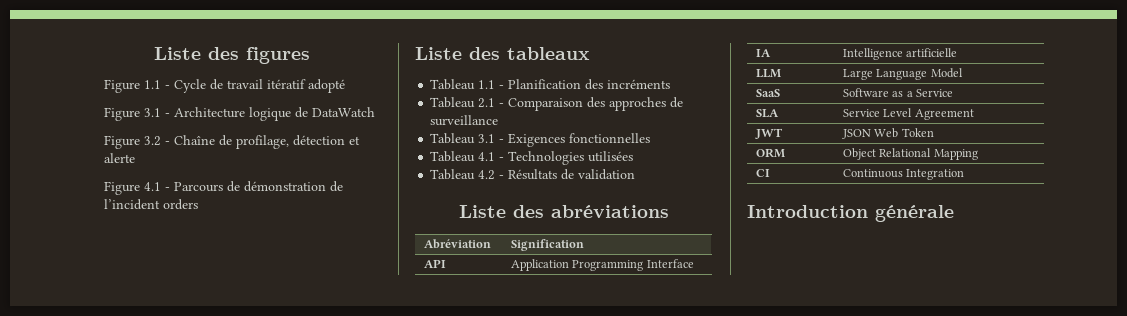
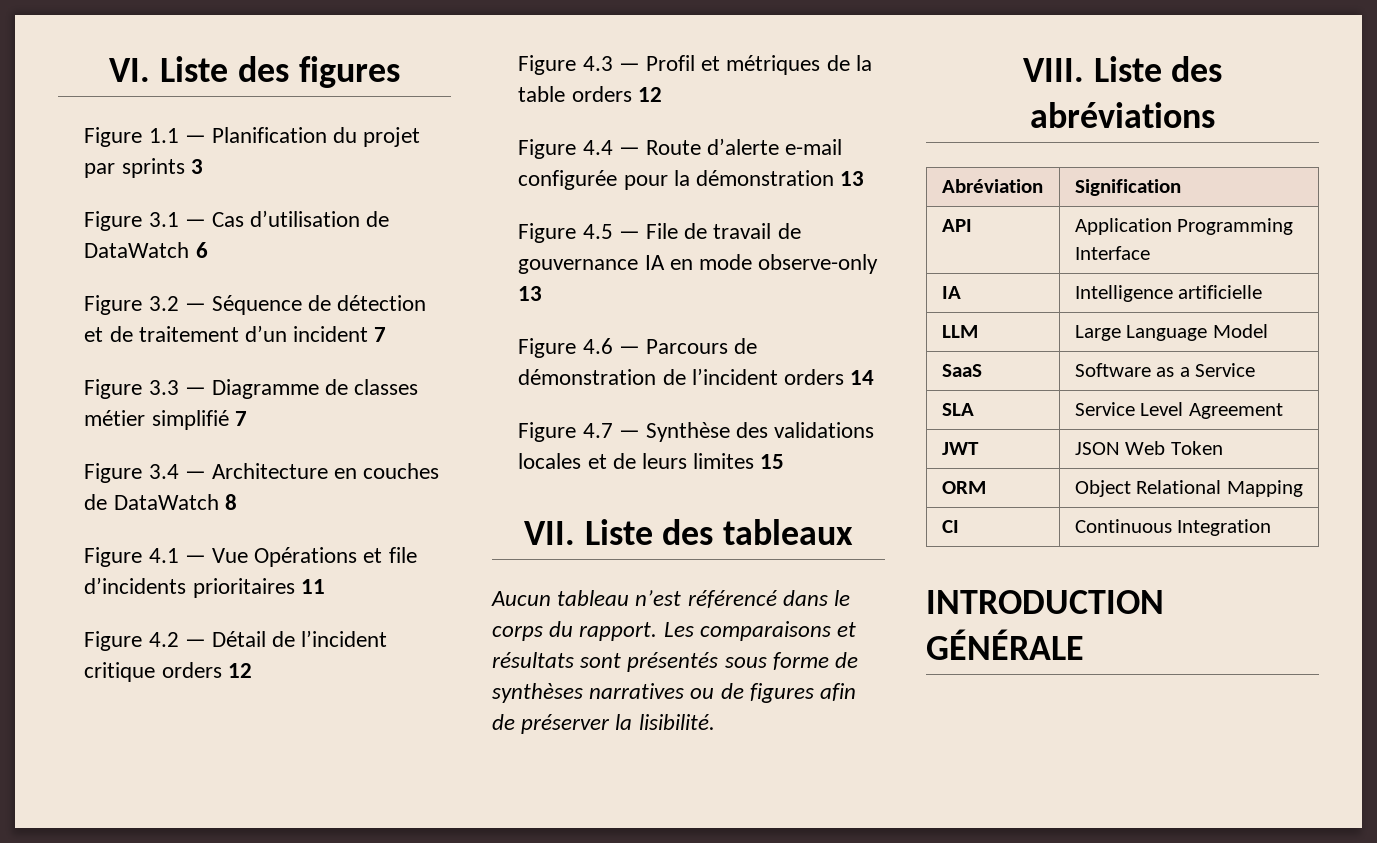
(153, 53) none -> [109,58,151,82] VI.
[165,79,346,93] - Cycle de travail itératif adopté -> [184,127,421,147] [84,158,203,178] — Planification du projet par sprints 3
[165,107,376,121] - Architecture logique de DataWatch -> [184,210,390,227] [84,242,208,258] — Cas d’utilisation de DataWatch 6
[165,135,361,149] [104,153,136,163] [104,181,171,195] - Chaîne de profilage, détection et alerte // Figure 4.1 - -> [184,295,427,315] [84,325,387,342] [84,379,419,399] [84,410,247,430] [84,463,440,483] [84,494,237,510] [84,547,417,567] [84,577,325,598] [84,630,388,651] [84,662,252,682] [518,55,872,75] [518,86,662,102] [518,138,843,159] [518,170,865,190] [518,223,801,243] [518,254,879,274] [518,286,543,301] [518,338,640,358] — Séquence de détection et de traitement d’un incident 7 // Figure 3.3 — Diagramme de classes métier simplifié 7 // Figure 3.4 — Architecture en couches de DataWatch 8 // Figure 4.1 — Vue Opérations et file d’incidents prioritaires 11 // Figure 4.2 — Détail de l’incident critique orders 12 // Figure 4.3 — Profil et métriques de la table orders 12 // Figure 4.4 — Route d’alerte e-mail configurée pour la démonstration 13 // Figure 4.5 — File de travail de gouvernance IA en mode observe-only 13 // Figure 4.6 —
[415,47,590,60] [430,79,671,90] [430,97,684,111] [430,115,499,126] [430,133,651,147] [430,151,634,165] [430,169,636,180] // Liste des tableaux // Tableau 1.1 - Planification des incréments // Tableau 2.1 - Comparaison des approches de surveillance // Tableau 3.1 - Exigences fonctionnelles // Tableau 4.1 - Technologies utilisées // Tableau 4.2 - Résultats de validation // -> [850,370,875,385] [518,422,875,442] [518,453,785,469] [523,519,854,545] [491,590,851,608] [492,621,857,641] [492,652,859,672] [492,683,857,703] [492,714,715,734] [1022,58,1084,82] 14 // Figure 4.7 — Synthèse des validations locales et de leurs limites 15 // VII. Liste des tableaux // Aucun tableau n’est référencé dans le corps du rapport. Les comparaisons et résultats sont présentés sous forme de synthèses narratives ou de figures afin de préserver la lisibilité. // VIII.
[747,205,954,222] Introduction générale -> [926,590,1164,614] [926,629,1084,660] INTRODUCTION GÉNÉRALE

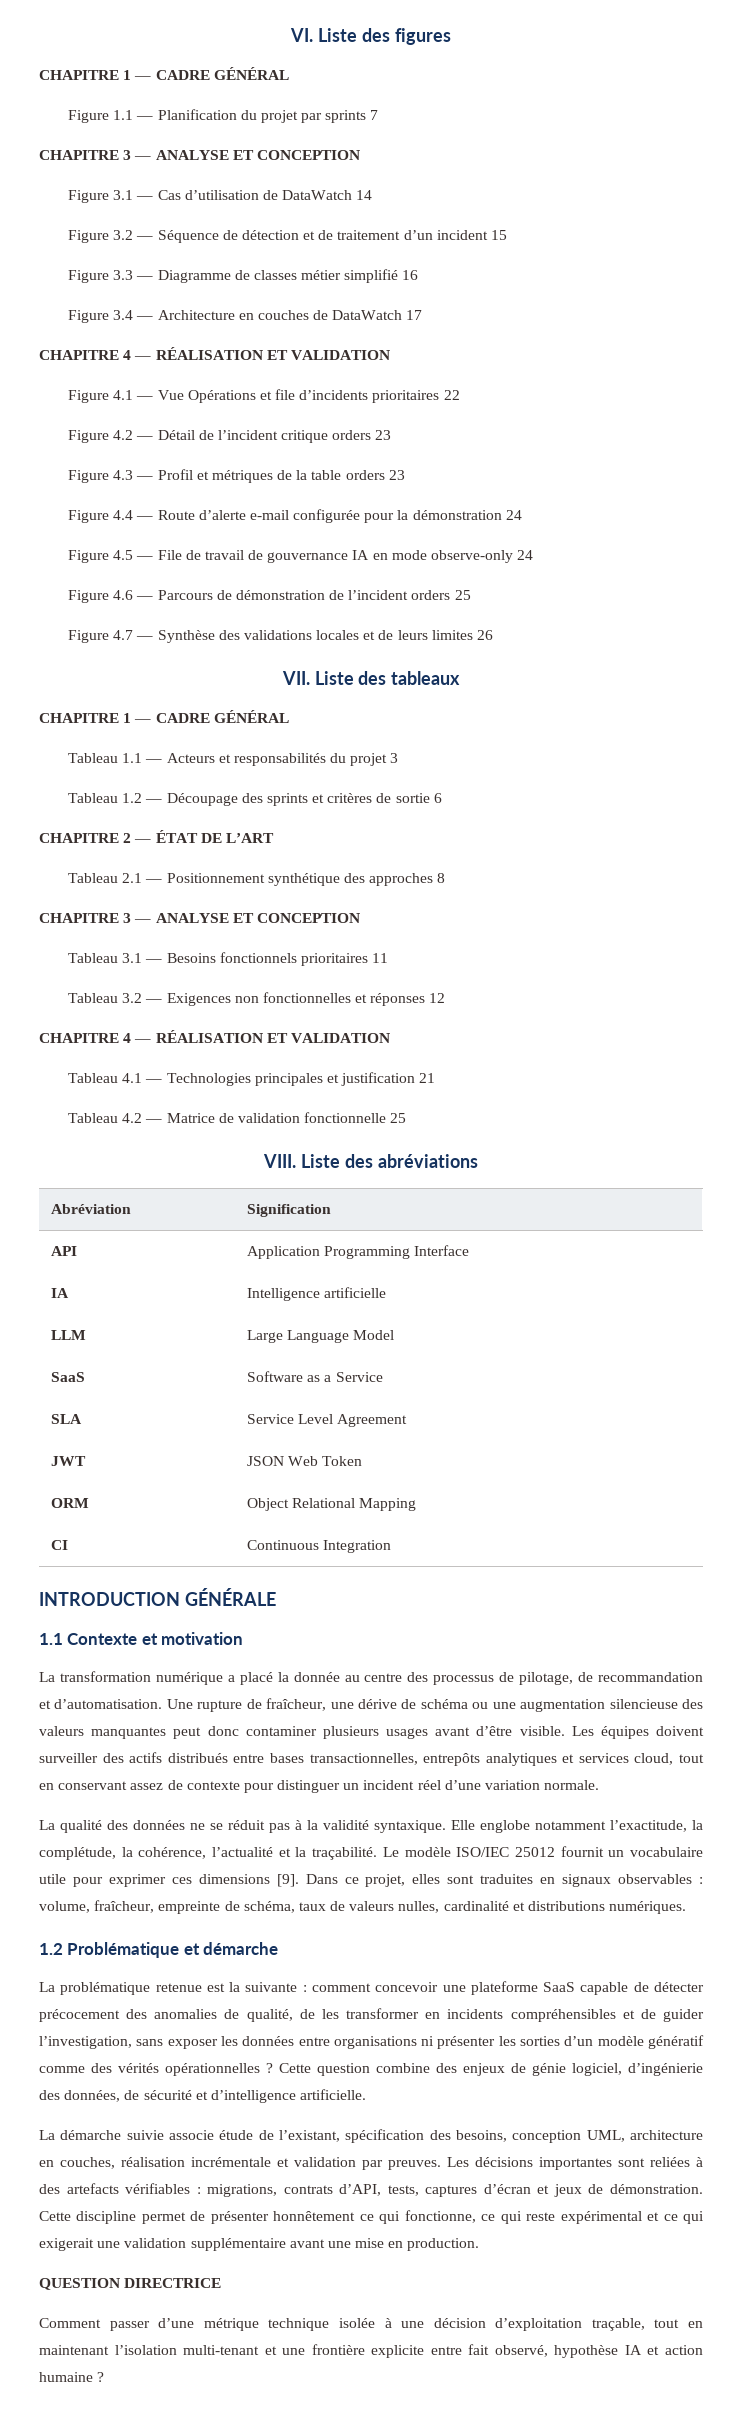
(400, 72) none -> [39,67,289,80] // CHAPITRE 1 — CADRE GÉNÉRAL
[190,159,203,174] 3 -> [370,110,379,120] [39,150,360,160] 7 // CHAPITRE 3 — ANALYSE ET CONCEPTION
[195,242,208,258] 6 -> [356,190,373,200] 14
[374,327,387,342] 7 -> [490,230,507,240] 15
[234,411,247,426] 7 -> [402,270,419,280] 16
[224,494,237,510] 8 -> [406,310,423,320] [39,347,390,360] 17 // CHAPITRE 4 — RÉALISATION ET VALIDATION
[300,579,325,594] 11 -> [443,390,460,400] 22
[227,663,252,678] 12 -> [375,430,392,440] 23
[637,87,662,102] 12 -> [388,470,405,480] 23
[840,171,865,186] 13 -> [505,510,522,520] 24
[518,286,543,301] 13 -> [517,550,534,560] 24
[850,370,875,385] 14 -> [454,590,471,600] 25
[760,454,785,469] 15 -> [476,630,493,640] 26
[491,590,851,608] [492,621,857,641] [492,652,859,672] [492,683,857,703] [492,714,715,734] Aucun tableau n’est référencé dans le corps du rapport. Les comparaisons et résultats sont présentés sous forme de synthèses narratives ou de figures afin de préserver la lisibilité. -> [39,710,289,723] [67,753,399,766] [67,793,442,806] [39,830,274,843] [67,873,446,886] [39,913,360,923] [67,952,389,966] [67,992,446,1006] [39,1030,390,1043] [67,1072,436,1086] [67,1112,407,1123] CHAPITRE 1 — CADRE GÉNÉRAL // Tableau 1.1 — Acteurs et responsabilités du projet 3 // Tableau 1.2 — Découpage des sprints et critères de sortie 6 // CHAPITRE 2 — ÉTAT DE L’ART // Tableau 2.1 — Positionnement synthétique des approches 8 // CHAPITRE 3 — ANALYSE ET CONCEPTION // Tableau 3.1 — Besoins fonctionnels prioritaires 11 // Tableau 3.2 — Exigences non fonctionnelles et réponses 12 // CHAPITRE 4 — RÉALISATION ET VALIDATION // Tableau 4.1 — Technologies principales et justification 21 // Tableau 4.2 — Matrice de validation fonctionnelle 25
(1084, 644) none -> [39,1632,244,1645] [39,1671,704,1685] [39,1698,704,1712] [39,1726,704,1739] [39,1752,705,1766] [39,1780,600,1793] [39,1820,703,1833] [39,1846,704,1860] [39,1874,703,1887] [39,1900,687,1914] [39,1942,279,1958] [39,1981,705,1995] [39,2008,704,2022] [39,2035,704,2049] [39,2063,703,2076] [39,2089,367,2103] [39,2129,703,2143] [39,2157,703,2170] [39,2183,704,2197] [39,2210,705,2224] [39,2238,480,2251] [39,2278,222,2290] [39,2318,704,2331] [39,2344,704,2358] [39,2372,105,2382] // 1.1 Contexte et motivation // La transformation numérique a placé la donnée au centre des processus de pilotage, de recommandation et d’automatisation. Une rupture de fraîcheur, une dérive de schéma ou une augmentation silencieuse des valeurs manquantes peut donc contaminer plusieurs usages avant d’être visible. Les équipes doivent surveiller des actifs distribués entre bases transactionnelles, entrepôts analytiques et services cloud, tout en conservant assez de contexte pour distinguer un incident réel d’une variation normale. // La qualité des données ne se réduit pas à la validité syntaxique. Elle englobe notamment l’exactitude, la complétude, la cohérence, l’actualité et la traçabilité. Le modèle ISO/IEC 25012 fournit un vocabulaire utile pour exprimer ces dimensions [9]. Dans ce projet, elles sont traduites en signaux observables : volume, fraîcheur, empreinte de schéma, taux de valeurs nulles, cardinalité et distributions numériques. // 1.2 Problématique et démarche // La problématique retenue est la suivante : comment concevoir une plateforme SaaS capable de détecter précocement des anomalies de qualité, de les transformer en incidents compréhensibles et de guider l’investigation, sans exposer les données entre organisations ni présenter les sorties d’un modèle génératif comme des vérités opérationnelles ? Cette question combine des enjeux de génie logiciel, d’ingénierie des données, de sécurité et d’intelligence artificielle. // La démarche suivie associe étude de l’existant, spécification des besoins, conception UML, architecture en couches, réalisation incrémentale et validation par preuves. Les décisions importantes sont reliées à des artefacts vérifiables : migrations, contrats d’API, tests, captures d’écran et jeux de démonstration. Cette discipline permet de présenter honnêtement ce qui fonctionne, ce qui reste expérimental et ce qui exigerait une validation supplémentaire avant une mise en production. // QUESTION DIRECTRICE // Comment passer d’une métrique technique isolée à une décision d’exploitation traçable, tout en maintenant l’isolation multi-tenant et une frontière explicite entre fait observé, hypothèse IA et action humaine ?

